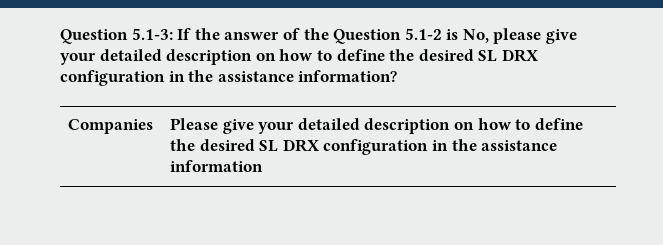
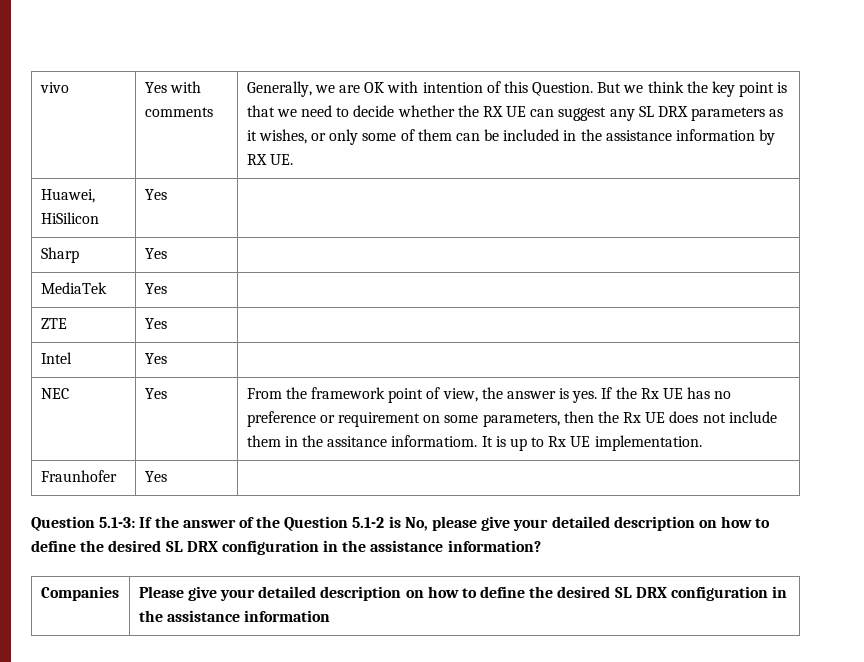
(60, 36) none -> [39,82,69,93] [144,81,201,93] [144,107,213,117] [246,81,788,97] [246,105,784,121] [246,129,776,145] [246,154,293,165] [40,189,95,203] [40,212,99,224] [144,189,167,200] [40,247,79,263] [144,248,167,259] [40,282,107,294] [144,283,167,294] [40,318,67,329] [144,318,167,329] [40,352,72,364] [144,353,167,364] [40,388,69,399] [144,388,167,399] [246,387,732,403] [246,411,777,427] [246,435,702,451] [40,470,117,482] [144,471,167,482] vivo | Yes with comments | Generally, we are OK with intention of this Question. But we think the key point is that we need to decide whether the RX UE can suggest any SL DRX parameters as it wishes, or only some of them can be included in the assistance information by RX UE. // Huawei, HiSilicon | Yes | // Sharp | Yes | // MediaTek | Yes | // ZTE | Yes | // Intel | Yes | // NEC | Yes | From the framework point of view, the answer is yes. If the Rx UE has no preference or requirement on some parameters, then the Rx UE does not include them in the assitance informatiom. It is up to Rx UE implementation. // Fraunhofer | Yes | //

